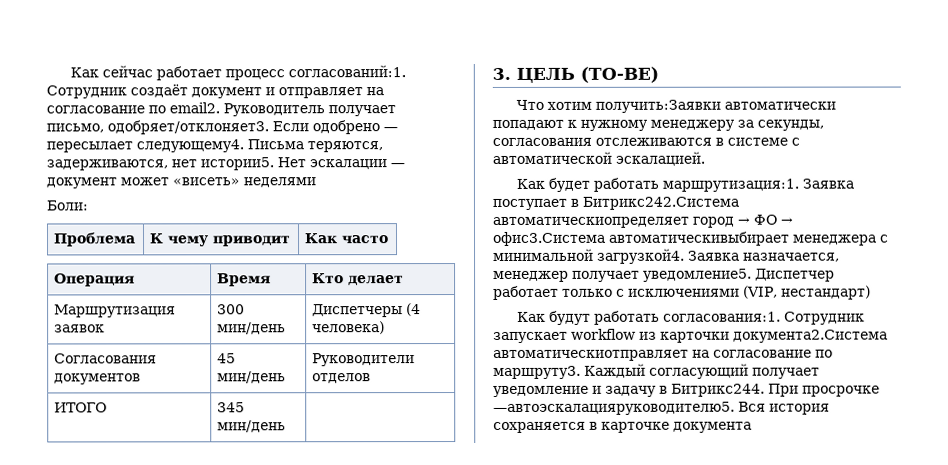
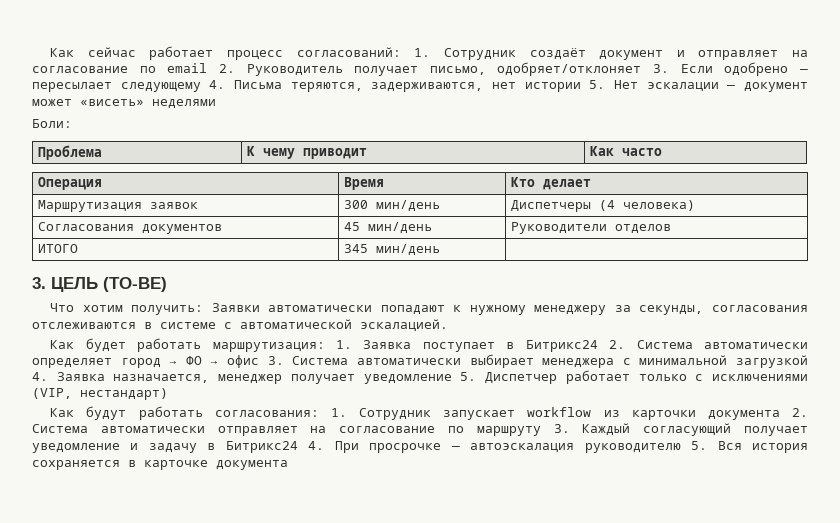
[287,65,406,78] согласований:1. -> [296,47,431,57] согласований: 1.
[169,102,220,114] email2. -> [167,63,235,73] email 2.
[107,120,269,135] одобряет/отклоняет3. -> [497,62,670,76] одобряет/отклоняет 3.
[136,139,244,153] следующему4. -> [120,80,226,92] следующему 4.
[200,157,274,171] истории5. -> [524,80,606,92] истории 5.
[594,99,721,113] получить:Заявки -> [131,303,260,315] получить: Заявки
[661,178,799,192] маршрутизация:1. -> [212,340,352,352] маршрутизация: 1.
[582,196,739,210] [492,214,793,228] [492,231,790,246] Битрикс242.Система автоматическиопределяет город → ФО → офис3.Система автоматическивыбирает -> [525,340,808,352] [32,354,534,368] Битрикс24 2. Система автоматически определяет город → ФО → офис 3. Система автоматически выбирает
[597,248,685,264] загрузкой4. -> [736,355,809,368] [32,372,48,381] загрузкой 4.
[643,268,752,282] уведомление5. -> [363,372,477,384] уведомление 5.
[662,311,781,322] согласования:1. -> [214,408,347,417] согласования: 1.
[733,329,888,343] [493,349,833,361] [493,365,581,379] документа2.Система автоматическиотправляет на согласование по маршруту3. -> [707,408,809,420] [32,424,570,436] документа 2. Система автоматически отправляет на согласование по маршруту 3.
[671,383,880,397] [493,401,735,415] Битрикс244. При просрочке —автоэскалацияруководителю5. -> [225,441,708,453] Битрикс24 4. При просрочке — автоэскалация руководителю 5.

